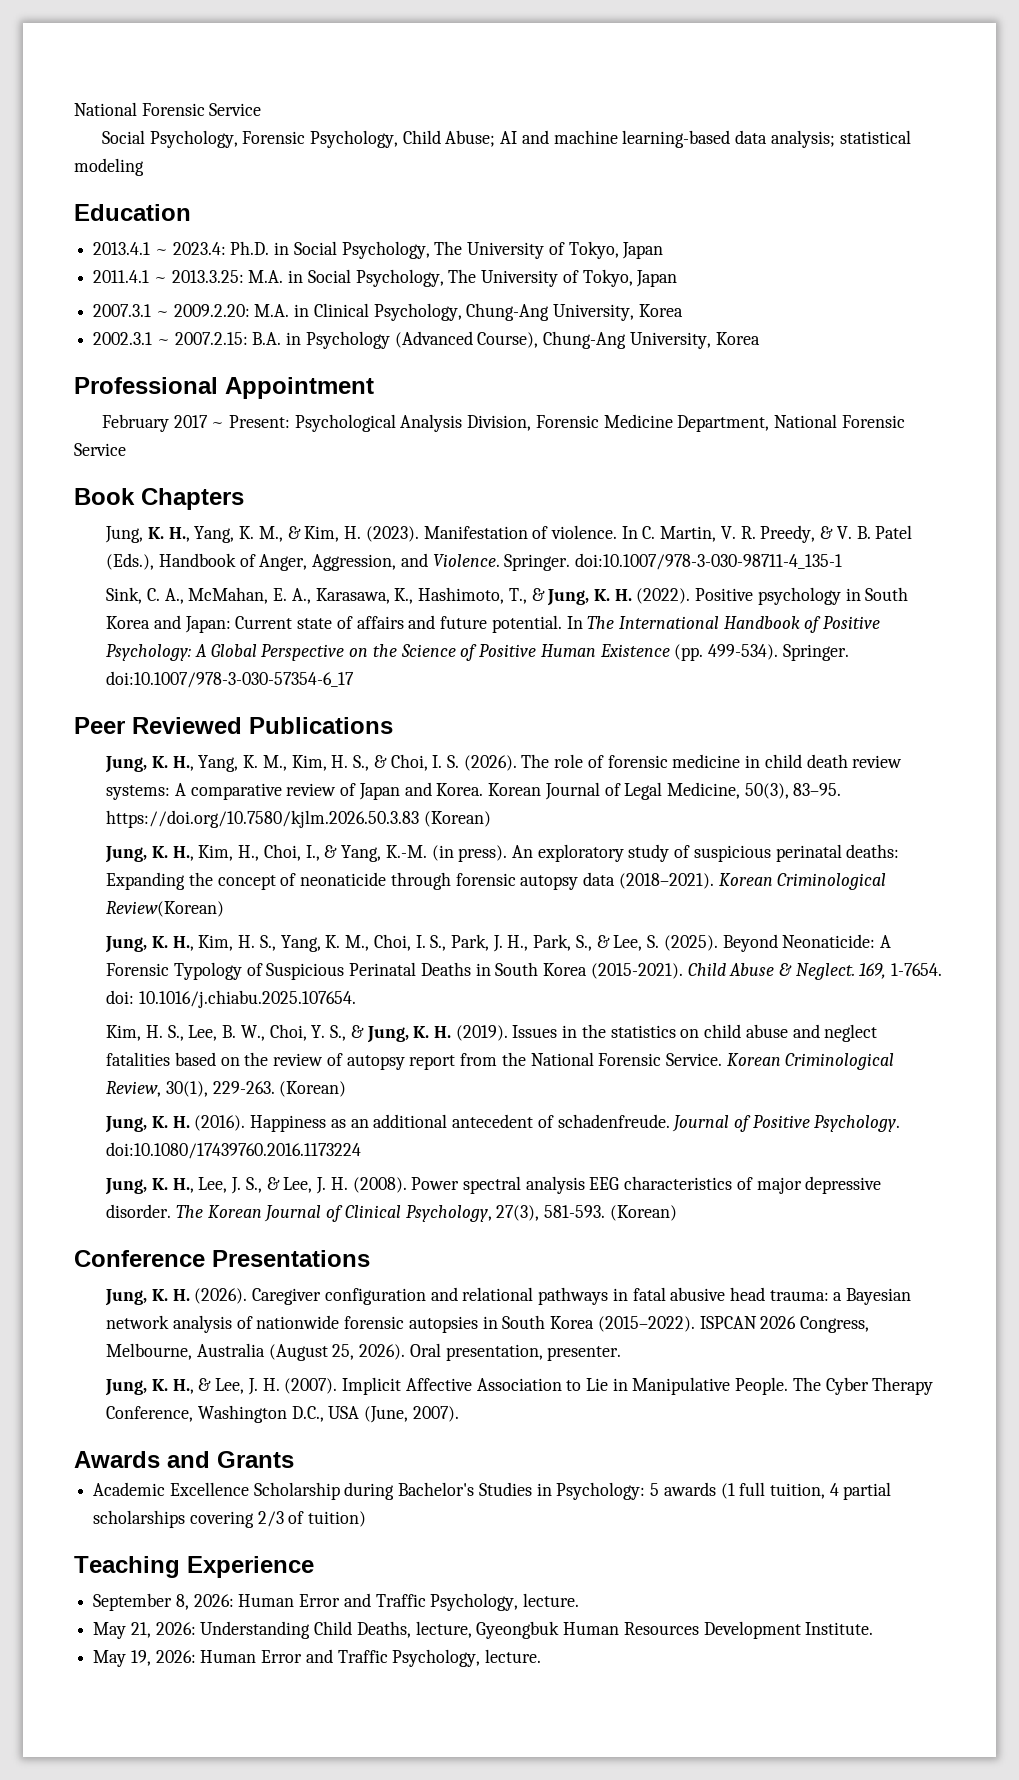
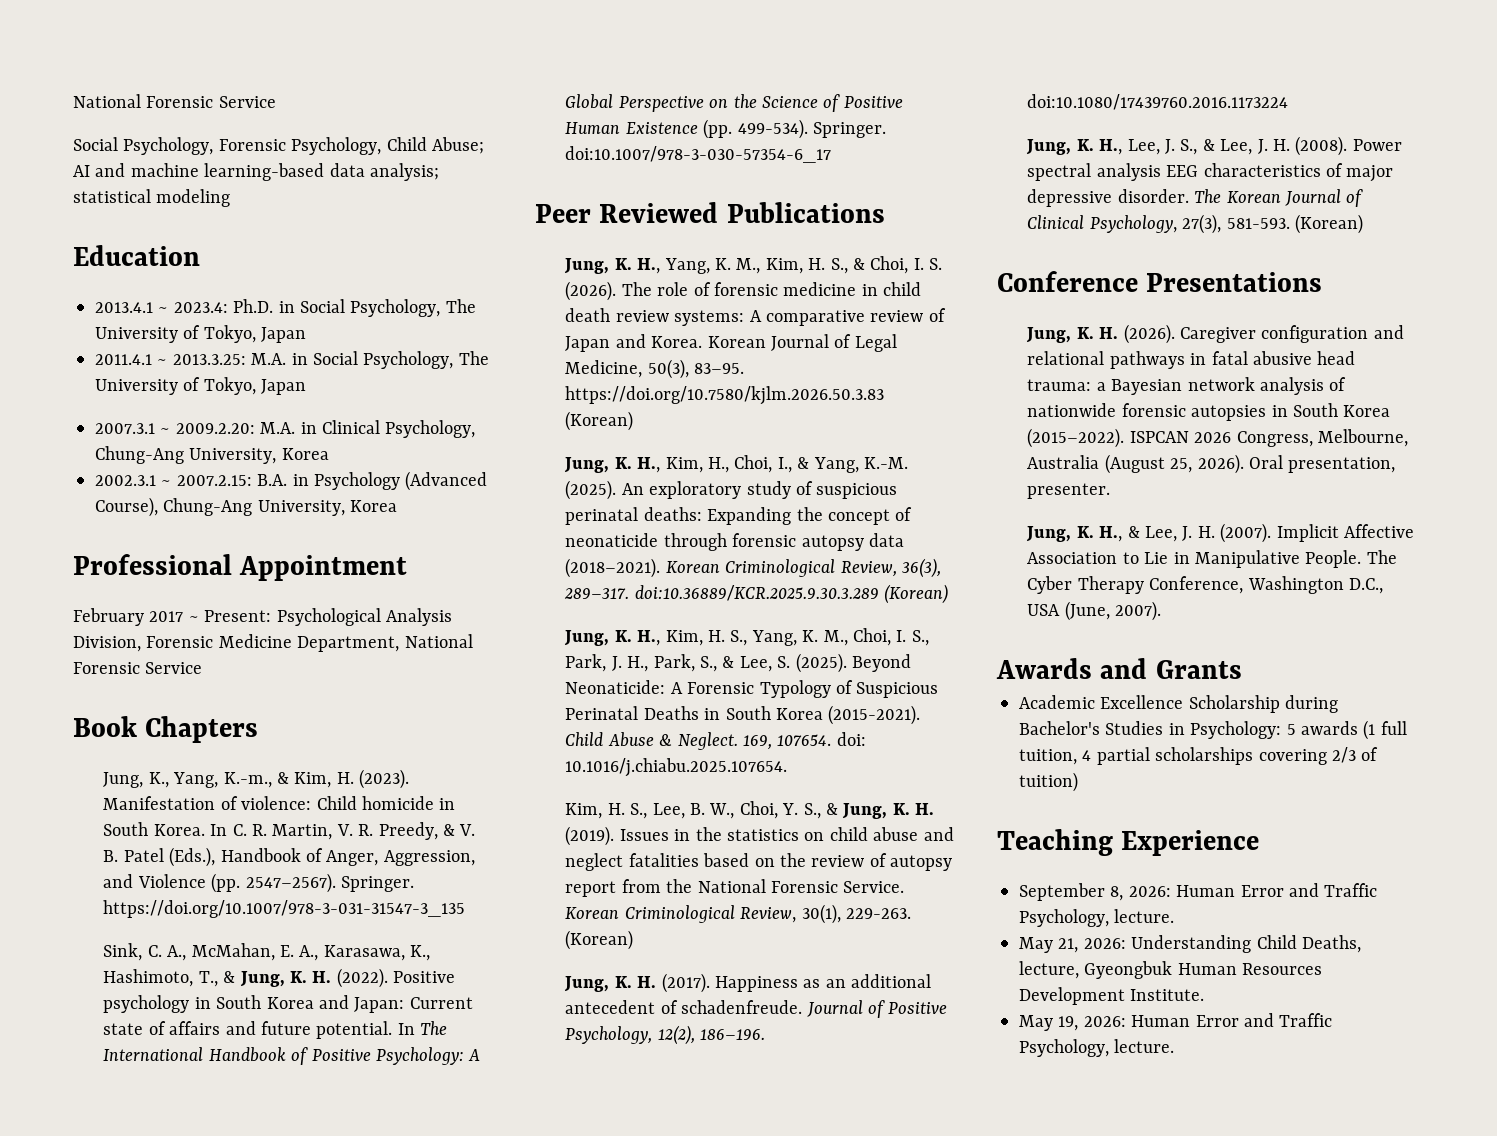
[148,526,283,543] K. H., Yang, K. M., -> [148,772,272,788] K., Yang, K.-m.,
[551,525,618,539] violence. -> [241,796,456,810] [103,822,205,836] violence: Child homicide in South Korea.
(656, 532) none -> [252,824,268,836] R.
[432,553,843,571] Violence. Springer. doi:10.1007/978-3-030-98711-4_135-1 -> [137,873,415,893] [103,900,466,918] Violence (pp. 2547–2567). Springer. https://doi.org/10.1007/978-3-031-31547-3_135
[431,845,508,862] (in press). -> [565,480,617,500] (2025).
[106,901,225,917] Review(Korean) -> [840,558,942,578] [564,584,949,604] Review, 36(3), 289–317. doi:10.36889/KCR.2025.9.30.3.289 (Korean)
[891,963,943,976] 1-7654. -> [777,734,832,746] 107654.
[194,1115,246,1131] (2016). -> [661,973,710,993] (2017).
[814,1115,901,1132] Psychology. -> [565,1025,766,1045] Psychology, 12(2), 186–196.

